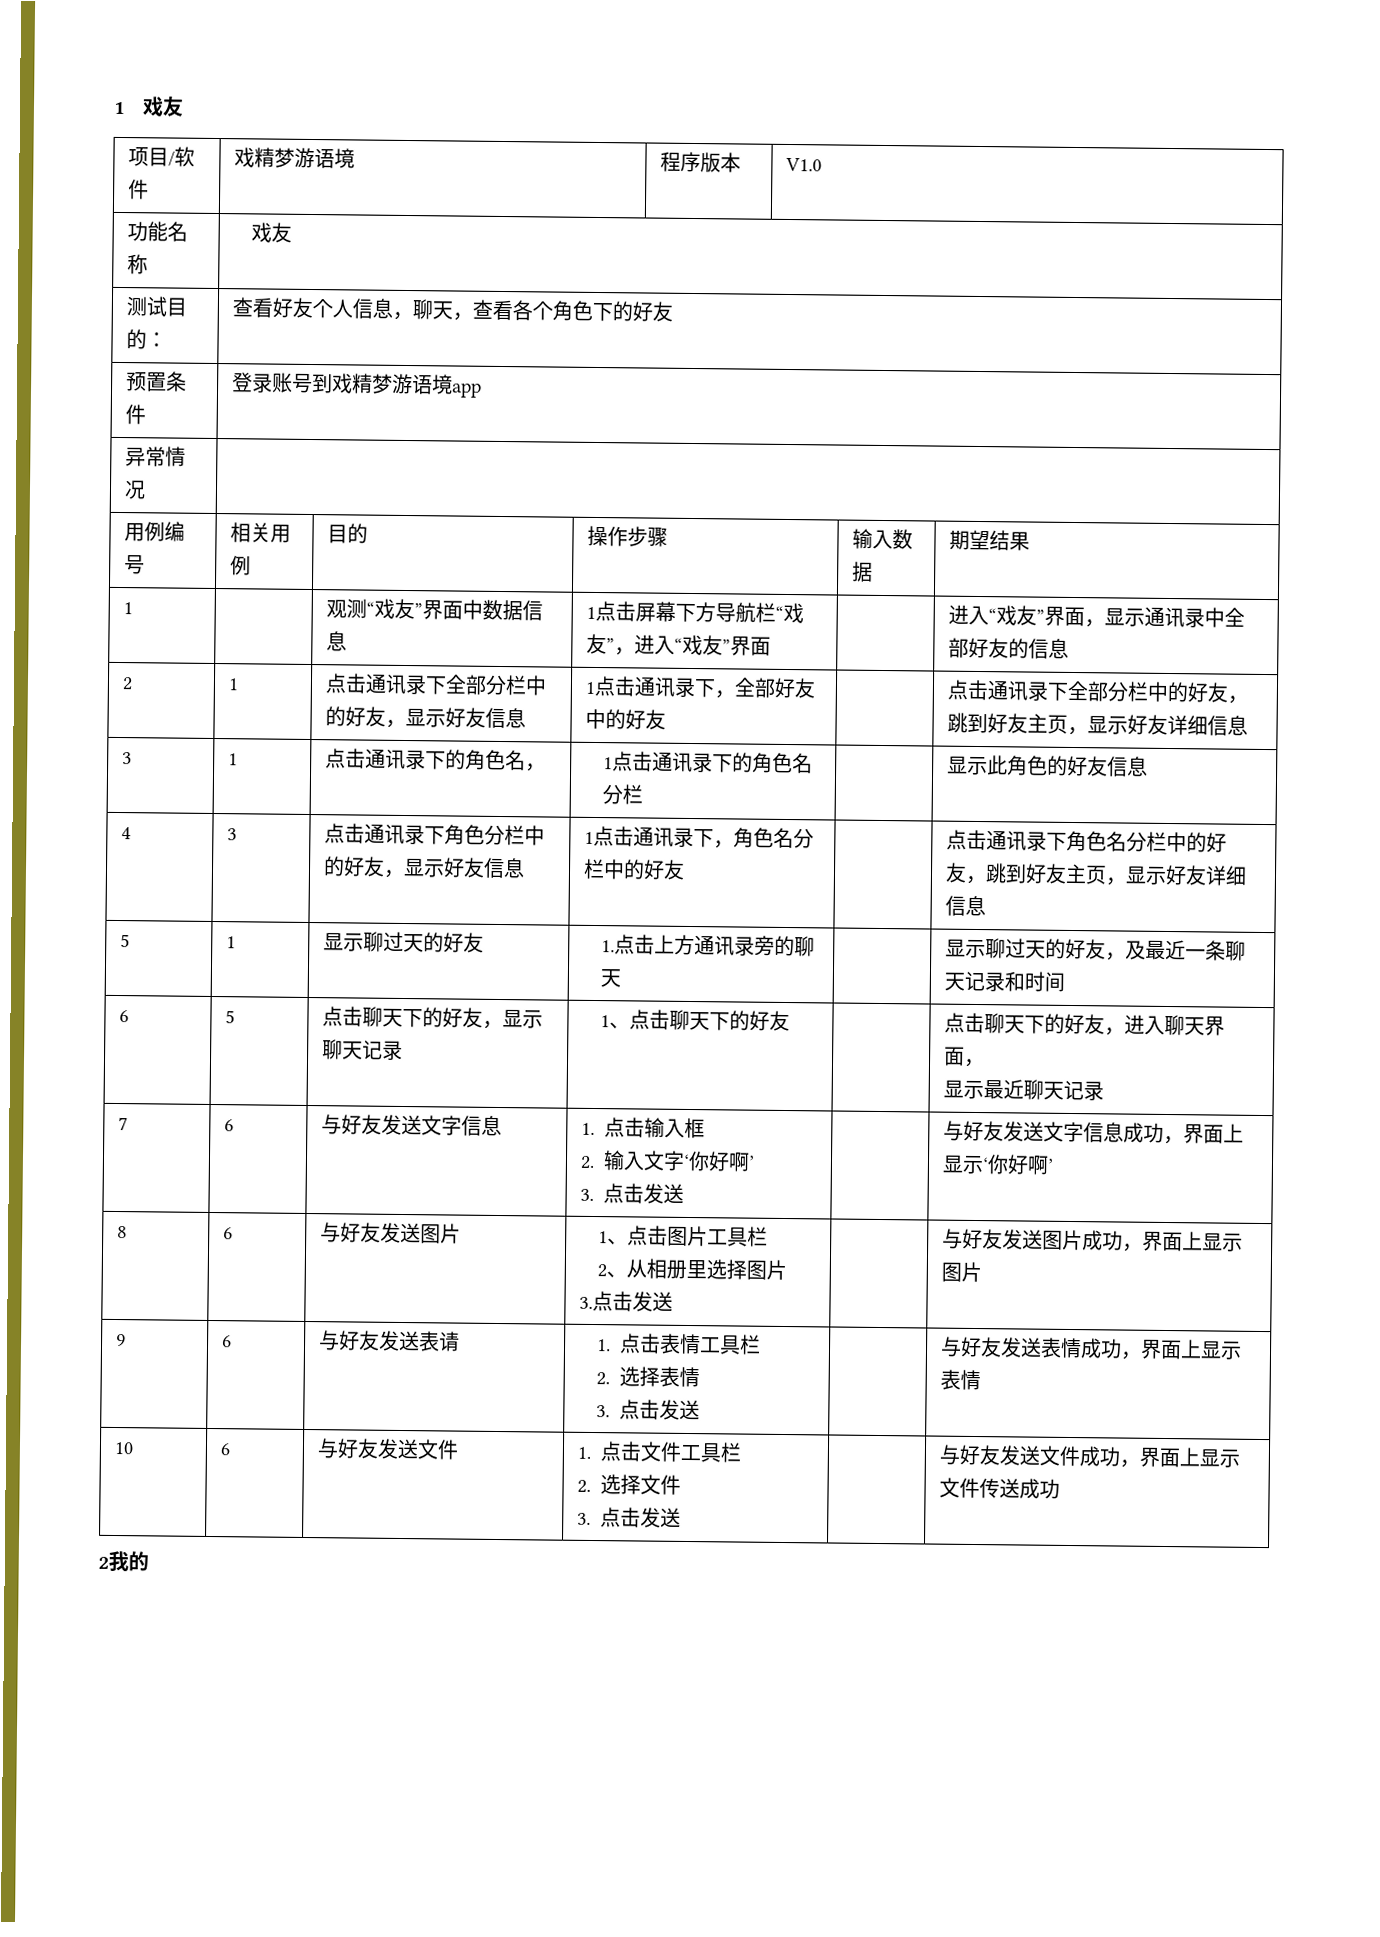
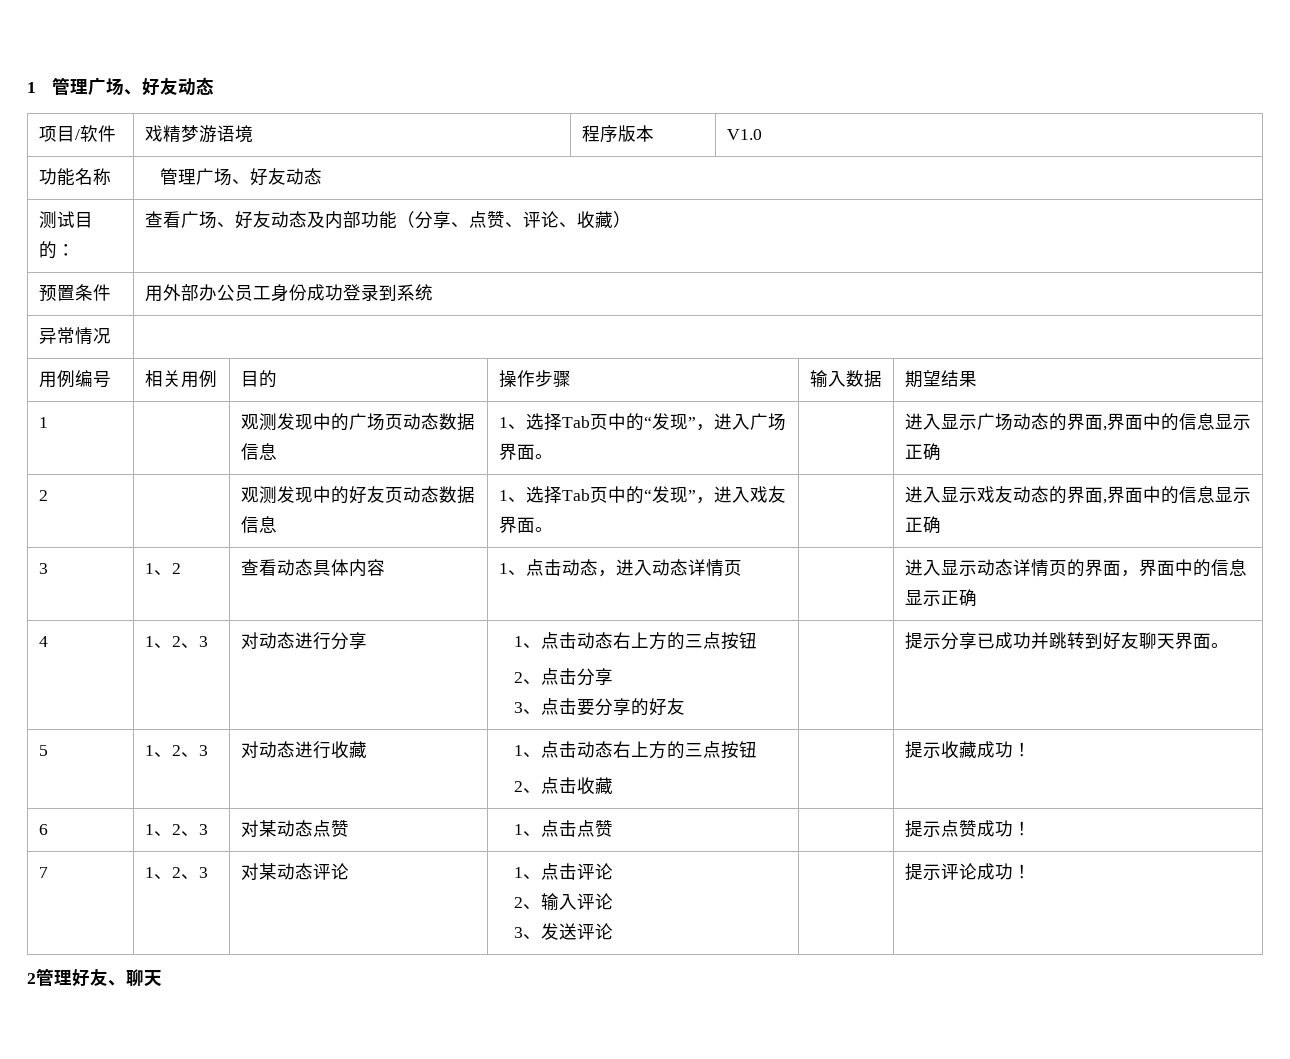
[113,96,184,117] 1戏友 -> [27,77,214,96] 1管理广场、好友动态
[250,222,292,243] 戏友 -> [159,168,322,186] 管理广场、好友动态
[272,297,674,322] [126,371,188,392] [125,404,147,425] [232,372,483,398] 好友个人信息，聊天，查看各个角色下的好友 // 预置条件 | 登录账号到戏精梦游语境app -> [180,211,631,229] [38,284,111,302] [144,284,433,302] 广场、好友动态及内部功能（分享、点赞、评论、收藏） // 预置条件 | 用外部办公员工身份成功登录到系统
[366,598,544,621] [326,631,348,652] [586,600,805,624] [586,633,772,656] [948,604,1246,628] [948,637,1070,659] [122,677,134,691] [228,678,240,691] [325,673,548,696] [325,706,527,729] [585,675,817,699] [585,708,667,730] [947,679,1249,704] [947,712,1249,736] [122,752,133,765] [228,753,239,766] [325,748,547,772] [602,751,813,774] [601,784,643,805] [947,755,1149,777] [121,827,132,840] [227,828,238,841] [324,823,546,846] [323,856,526,879] [584,825,815,849] [583,858,686,880] [946,829,1228,853] [945,862,1248,886] [945,895,987,917] [120,934,131,948] [226,936,237,949] [323,931,485,953] [600,934,815,957] [599,969,621,988] [945,938,1247,961] [944,970,1066,992] [119,1010,130,1023] [225,1010,236,1024] [322,1006,544,1030] [322,1039,404,1060] [599,1009,790,1032] [944,1012,1226,1036] [943,1046,986,1068] [943,1079,1105,1101] [118,1117,129,1131] [224,1119,235,1132] [321,1114,503,1137] [581,1117,706,1139] [580,1150,756,1172] [580,1183,685,1204] [943,1120,1245,1145] [942,1154,1055,1175] [117,1226,128,1239] [223,1227,234,1240] [320,1222,462,1244] [597,1225,768,1247] [596,1258,787,1281] [579,1290,674,1312] [942,1228,1244,1252] [941,1261,983,1283] [116,1334,127,1347] [222,1335,233,1348] [318,1330,461,1352] [595,1333,761,1355] [595,1366,700,1388] [595,1399,700,1421] [940,1336,1243,1360] [940,1369,982,1391] [114,1442,135,1455] [220,1443,232,1456] [317,1438,460,1460] [577,1441,743,1463] [577,1474,682,1495] [577,1507,682,1528] [939,1444,1241,1468] [939,1477,1061,1499] [98,1550,149,1572] “戏友”界面中数据信息 | 1点击屏幕下方导航栏“戏友”，进入“戏友”界面 | | 进入“戏友”界面，显示通讯录中全部好友的信息 // 2 | 1 | 点击通讯录下全部分栏中的好友，显示好友信息 | 1点击通讯录下，全部好友中的好友 | | 点击通讯录下全部分栏中的好友，跳到好友主页，显示好友详细信息 // 3 | 1 | 点击通讯录下的角色名， | 1点击通讯录下的角色名分栏 | | 显示此角色的好友信息 // 4 | 3 | 点击通讯录下角色分栏中的好友，显示好友信息 | 1点击通讯录下，角色名分栏中的好友 | | 点击通讯录下角色名分栏中的好友，跳到好友主页，显示好友详细信息 // 5 | 1 | 显示聊过天的好友 | 1.点击上方通讯录旁的聊天 | | 显示聊过天的好友，及最近一条聊天记录和时间 // 6 | 5 | 点击聊天下的好友，显示聊天记录 | 1、点击聊天下的好友 | | 点击聊天下的好友，进入聊天界面， // 显示最近聊天记录 // 7 | 6 | 与好友发送文字信息 | 1.点击输入框 // 2.输入文字‘你好啊’ // 3.点击发送 | | 与好友发送文字信息成功，界面上显示‘你好啊’ // 8 | 6 | 与好友发送图片 | 1、点击图片工具栏 // 2、从相册里选择图片 // 3.点击发送 | | 与好友发送图片成功，界面上显示图片 // 9 | 6 | 与好友发送表请 | 1.点击表情工具栏 // 2.选择表情 // 3.点击发送 | | 与好友发送表情成功，界面上显示表情 // 10 | 6 | 与好友发送文件 | 1.点击文件工具栏 // 2.选择文件 // 3.点击发送 | | 与好友发送文件成功，界面上显示文件传送成功 // 2我的 -> [276,413,475,431] [240,443,277,460] [498,413,786,431] [498,443,553,460] [904,413,1251,431] [904,443,941,461] [38,490,48,501] [240,486,475,504] [240,516,277,533] [498,486,786,504] [498,516,553,533] [904,486,1251,504] [904,516,941,534] [38,563,48,574] [144,563,181,575] [240,559,385,577] [498,559,742,577] [904,559,1247,577] [904,589,977,607] [38,636,48,647] [144,636,208,648] [240,632,367,650] [513,632,757,650] [513,668,613,686] [513,698,685,716] [904,632,1229,650] [38,745,48,756] [144,745,208,757] [240,741,367,759] [513,741,757,759] [513,777,613,795] [904,741,1031,759] [38,824,48,835] [144,824,208,836] [240,820,349,837] [513,820,613,837] [904,820,1031,838] [38,867,48,878] [144,867,208,879] [240,863,349,880] [513,863,613,880] [513,893,613,911] [513,923,613,940] [904,863,1031,881] [27,968,162,987] 发现中的广场页动态数据信息 | 1、选择Tab页中的“发现”，进入广场界面。 | | 进入显示广场动态的界面,界面中的信息显示正确 // 2 | | 观测发现中的好友页动态数据信息 | 1、选择Tab页中的“发现”，进入戏友界面。 | | 进入显示戏友动态的界面,界面中的信息显示正确 // 3 | 1、2 | 查看动态具体内容 | 1、点击动态，进入动态详情页 | | 进入显示动态详情页的界面，界面中的信息显示正确 // 4 | 1、2、3 | 对动态进行分享 | 1、点击动态右上方的三点按钮 // 2、点击分享 // 3、点击要分享的好友 | | 提示分享已成功并跳转到好友聊天界面。 // 5 | 1、2、3 | 对动态进行收藏 | 1、点击动态右上方的三点按钮 // 2、点击收藏 | | 提示收藏成功！ // 6 | 1、2、3 | 对某动态点赞 | 1、点击点赞 | | 提示点赞成功！ // 7 | 1、2、3 | 对某动态评论 | 1、点击评论 // 2、输入评论 // 3、发送评论 | | 提示评论成功！ // 2管理好友、聊天

